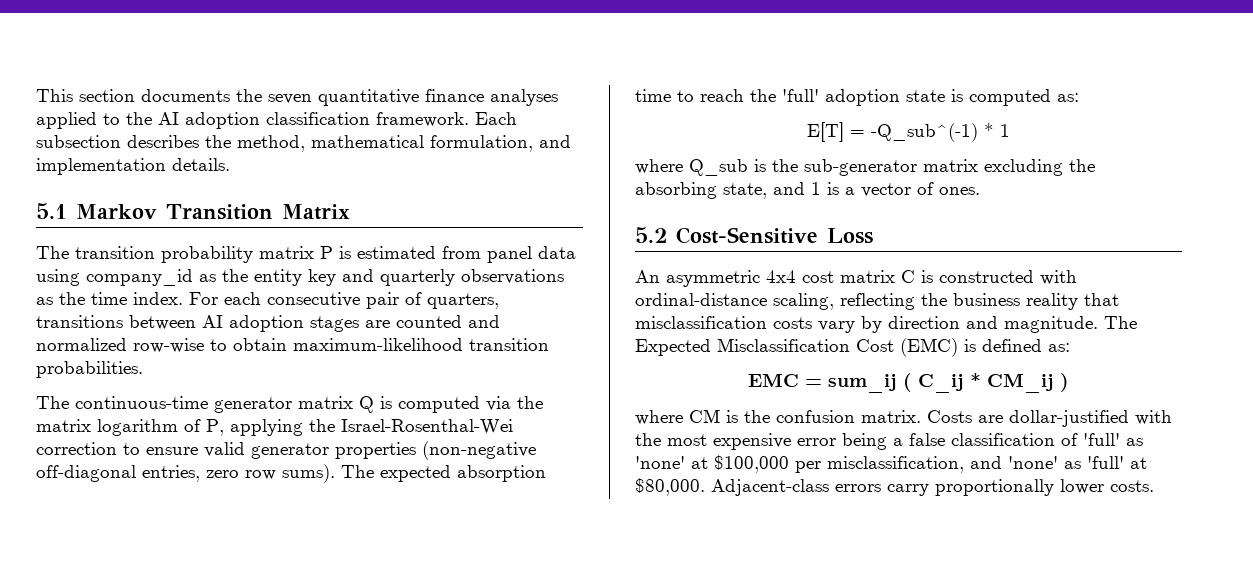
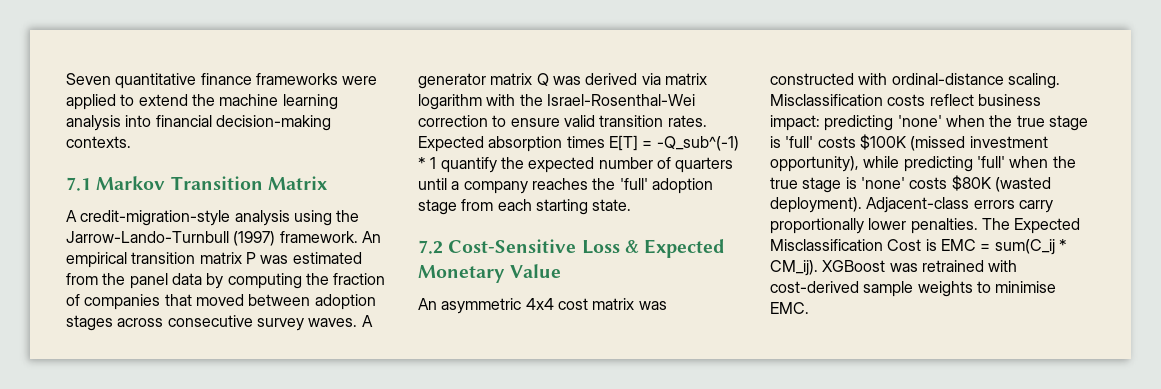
[36,89,558,106] [36,112,517,129] [36,135,571,152] [36,158,230,175] [36,203,350,220] [36,246,253,263] This section documents the seven quantitative finance analyses applied to the AI adoption classification framework. Each subsection describes the method, mathematical formulation, and implementation details. // 5.1 Markov Transition Matrix // The transition probability -> [66,73,378,89] [66,94,338,110] [66,115,331,131] [66,136,131,148] [66,176,328,191] [66,210,360,226] [66,231,381,246] [66,252,196,268] Seven quantitative finance frameworks were applied to extend the machine learning analysis into financial decision-making contexts. // 7.1 Markov Transition Matrix // A credit-migration-style analysis using the Jarrow-Lando-Turnbull (1997) framework. An empirical transition
[339,246,351,259] is -> [260,255,289,264] was
(481, 252) none -> [102,273,126,285] the
[36,269,564,286] [36,292,499,309] [36,315,500,332] [36,338,549,353] [36,361,143,378] [36,396,543,413] [36,419,303,436] using company_id as the entity key and quarterly observations as the time index. For each consecutive pair of quarters, transitions between AI adoption stages are counted and normalized row-wise to obtain maximum-likelihood transition probabilities. // The continuous-time generator matrix Q is computed via the matrix logarithm of P, applying -> [206,273,386,289] [66,294,376,310] [66,315,373,331] [418,73,707,89] [418,94,516,110] by computing the fraction of companies that moved between adoption stages across consecutive survey waves. A generator matrix Q was derived via matrix logarithm with
[251,441,536,460] [36,464,546,483] [635,89,1079,106] generator properties (non-negative off-diagonal entries, zero row sums). The expected absorption time to reach the 'full' adoption state is computed as: // -> [599,115,707,127] [418,136,605,152] transition rates. Expected absorption times
[635,159,1095,176] [635,182,980,199] [635,227,873,244] // where Q_sub is the sub-generator matrix excluding the absorbing state, and 1 is a vector of ones. // 5.2 Cost-Sensitive Loss -> [440,157,734,173] [418,178,713,194] [418,199,632,215] [418,239,726,258] [418,264,562,283] quantify the expected number of quarters until a company reaches the 'full' adoption stage from each starting state. // 7.2 Cost-Sensitive Loss & Expected Monetary Value
[901,270,933,283] C is -> [638,301,667,310] was
[773,293,1119,310] [635,316,1137,333] [635,338,1070,357] [748,373,1069,393] [635,409,1172,427] [635,433,1143,450] [635,455,1147,473] [635,478,705,496] scaling, reflecting the business reality that misclassification costs vary by direction and magnitude. The Expected Misclassification Cost (EMC) is defined as: // EMC = sum_ij ( C_ij * CM_ij ) // where CM is the confusion matrix. Costs are dollar-justified with the most expensive error being a false classification of 'full' as 'none' at $100,000 per misclassification, and 'none' as 'full' at $80,000. -> [1007,73,1060,89] [770,94,1041,106] [770,115,1088,131] [770,134,1048,151] [770,156,1076,172] [770,175,1051,193] [770,197,862,213] scaling. Misclassification costs reflect business impact: predicting 'none' when the true stage is 'full' costs $100K (missed investment opportunity), while predicting 'full' when the true stage is 'none' costs $80K (wasted deployment).
[1110,480,1154,492] costs. -> [910,218,1081,234] [770,239,1067,255] [770,260,1018,276] [770,281,1057,297] [770,302,809,314] penalties. The Expected Misclassification Cost is EMC = sum(C_ij * CM_ij). XGBoost was retrained with cost-derived sample weights to minimise EMC.

